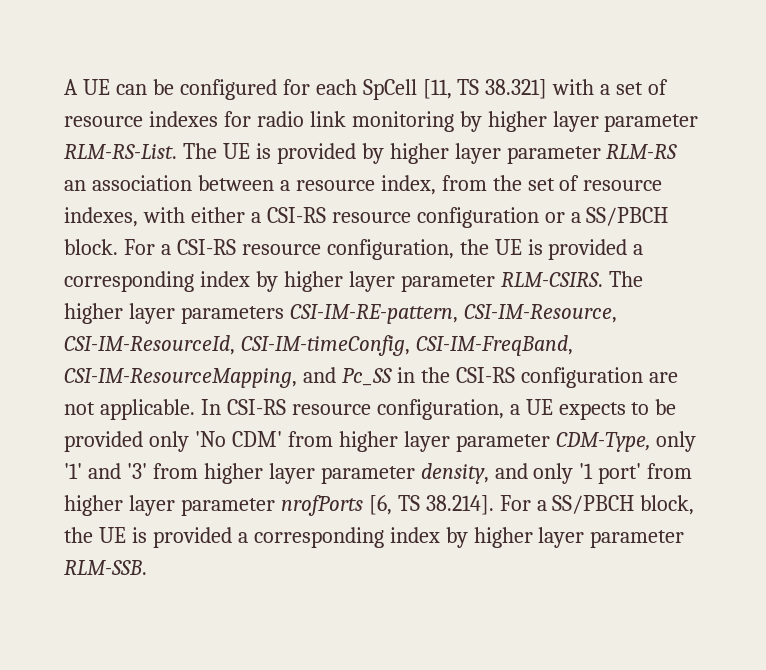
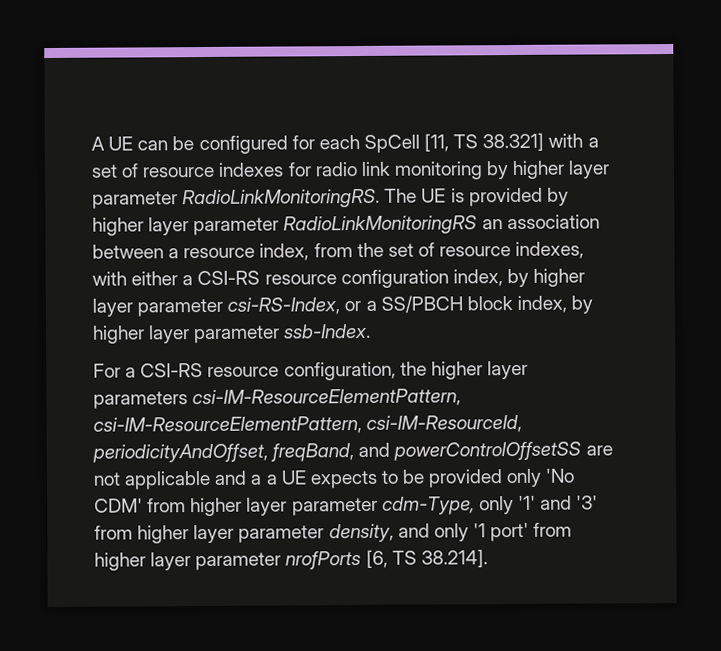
[64,144,177,159] RLM-RS-List. -> [182,188,381,209] RadioLinkMonitoringRS.
[606,144,678,159] RLM-RS -> [283,215,478,235] RadioLinkMonitoringRS
[544,207,669,226] [64,239,118,255] or a SS/PBCH block. -> [452,268,586,288] [92,295,594,317] [92,323,372,344] index, by higher layer parameter csi-RS-Index, or a SS/PBCH block index, by higher layer parameter ssb-Index. //
[494,239,644,260] [64,271,643,292] [64,303,617,324] [64,335,573,356] [64,367,678,388] [64,399,504,420] UE is provided a corresponding index by higher layer parameter RLM-CSIRS. The higher layer parameters CSI-IM-RE-pattern, CSI-IM-Resource, CSI-IM-ResourceId, CSI-IM-timeConfig, CSI-IM-FreqBand, CSI-IM-ResourceMapping, and Pc_SS in the CSI-RS configuration are not applicable. In CSI-RS resource configuration, -> [430,360,528,380] [93,388,462,409] [93,414,523,435] [92,441,613,463] [93,470,263,490] higher layer parameters csi-IM-ResourceElementPattern, csi-IM-ResourceElementPattern, csi-IM-ResourceId, periodicityAndOffset, freqBand, and powerControlOffsetSS are not applicable and a
[555,432,651,452] CDM-Type, -> [381,496,475,515] cdm-Type,
[499,495,695,515] [64,527,685,548] [64,560,147,575] For a SS/PBCH block, the UE is provided a corresponding index by higher layer parameter RLM-SSB. -> (488, 558) none

